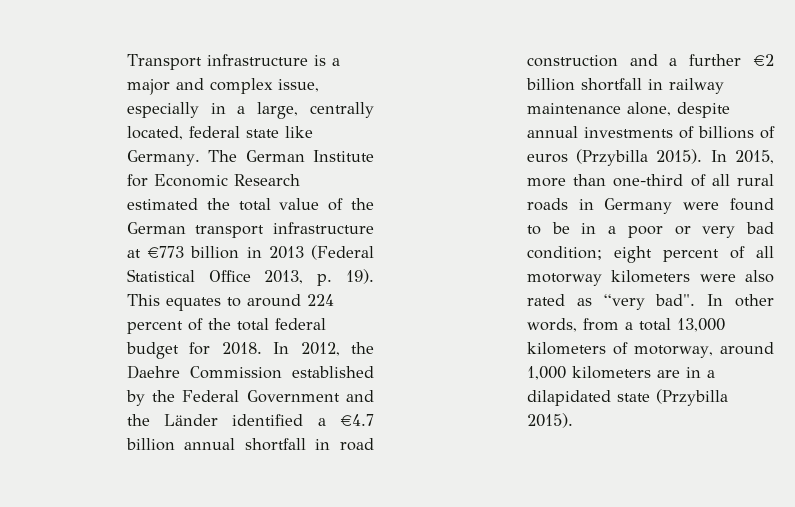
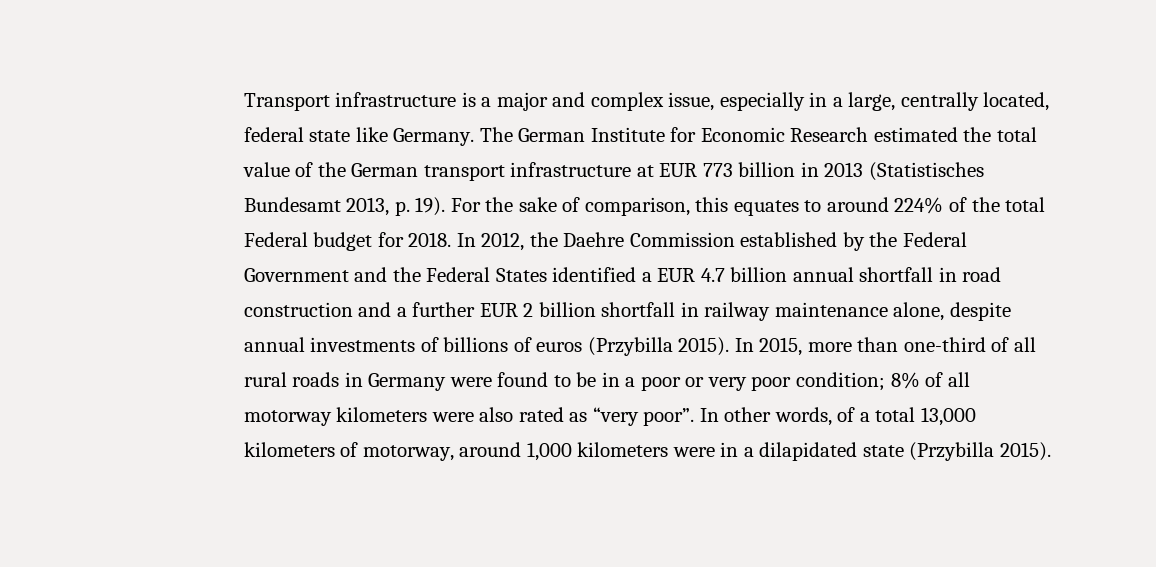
[147,246,185,258] €773 -> [659,163,733,177] EUR 773
[311,245,374,260] [126,269,374,286] [126,294,160,306] (Federal Statistical Office 2013, p. 19). This -> [868,162,984,181] [243,197,729,216] (Statistisches Bundesamt 2013, p. 19). For the sake of comparison, this
[306,294,334,306] [126,321,183,334] 224 percent -> [894,197,944,214] 224%
[274,318,326,330] federal -> [243,232,308,247] Federal
[164,414,374,426] Länder identified a €4.7 -> [426,267,725,282] Federal States identified a EUR 4.7
[753,54,774,66] €2 -> [479,303,534,317] EUR 2
[746,222,774,234] [526,246,719,263] bad condition; eight percent -> [751,372,920,391] poor condition; 8%
[655,294,696,306] bad". -> [643,408,695,426] poor”.
[582,318,619,331] from -> [837,407,856,422] of
[656,370,680,378] are -> [672,447,715,457] were

